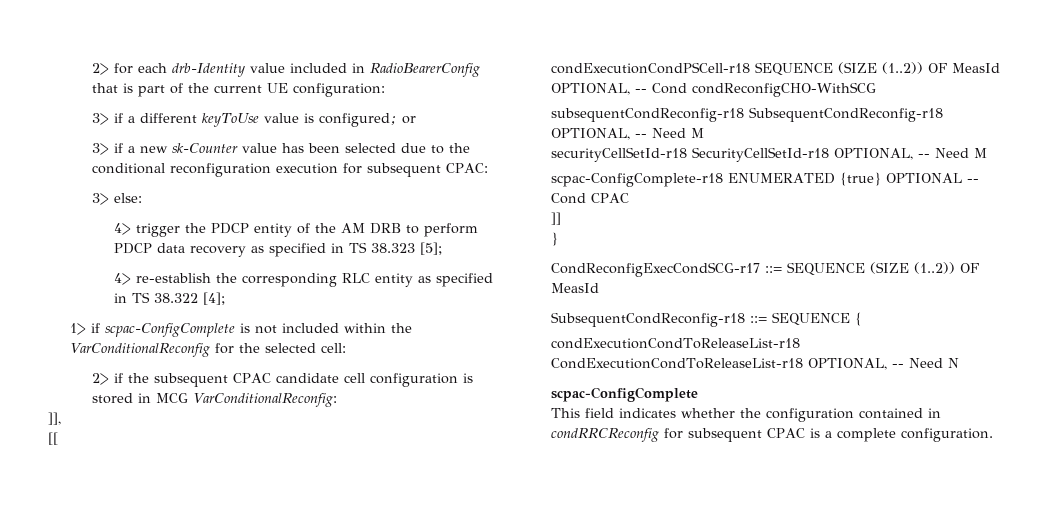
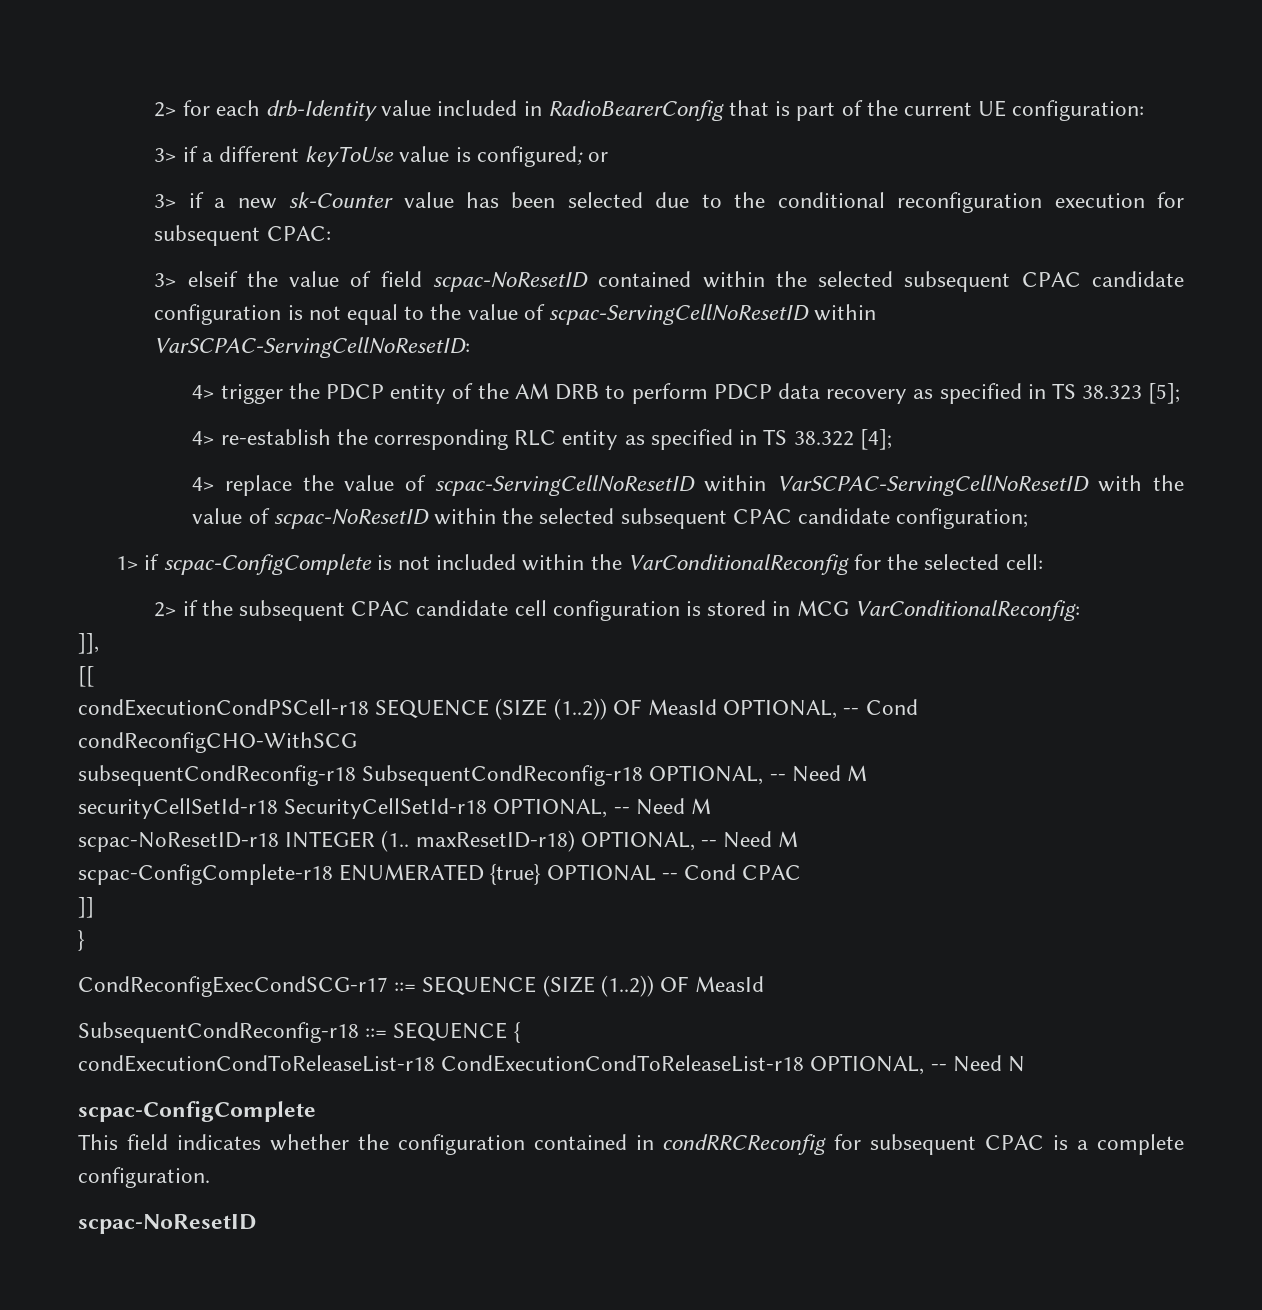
[113,193,142,203] else: -> [187,271,1184,292] [154,304,877,325] [154,337,471,358] elseif the value of field scpac-NoResetID contained within the selected subsequent CPAC candidate configuration is not equal to the value of scpac-ServingCellNoResetID within VarSCPAC-ServingCellNoResetID:
(225, 298) none -> [192,475,1184,496] [192,508,1029,529] // 4> replace the value of scpac-ServingCellNoResetID within VarSCPAC-ServingCellNoResetID with the value of scpac-NoResetID within the selected subsequent CPAC candidate configuration;
(987, 153) none -> [78,830,799,852] // scpac-NoResetID-r18 INTEGER (1.. maxResetID-r18) OPTIONAL, -- Need M
(993, 435) none -> [78,1214,257,1234] // scpac-NoResetID

